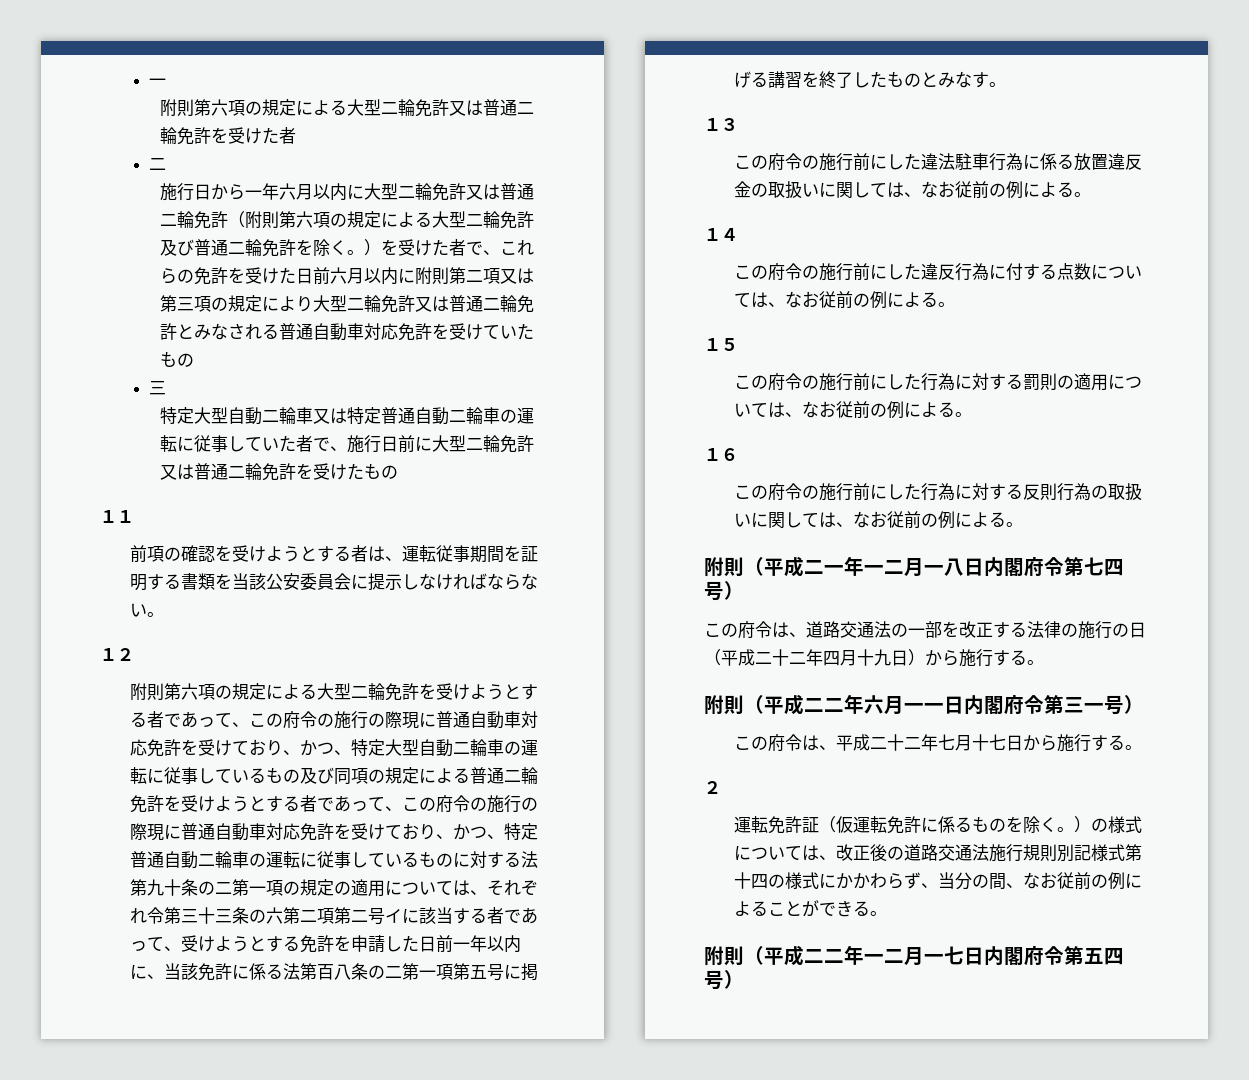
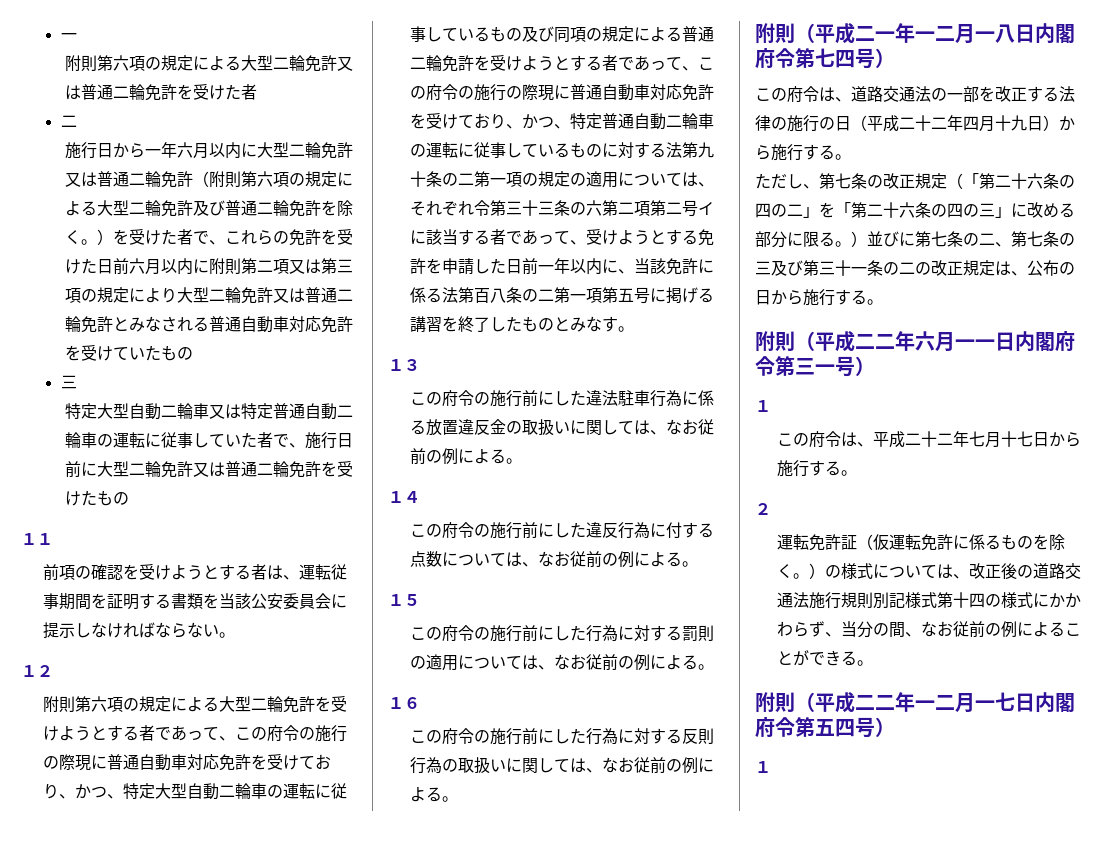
(1044, 662) none -> [755,173,1075,189] [755,202,1075,218] [755,231,1075,248] [755,260,1075,276] [755,289,883,306] // ただし、第七条の改正規定（「第二十六条の四の二」を「第二十六条の四の三」に改める部分に限る。）並びに第七条の二、第七条の三及び第三十一条の二の改正規定は、公布の日から施行する。
(1144, 704) none -> [755,400,771,412] // １
(744, 979) none -> [755,761,771,773] // １

